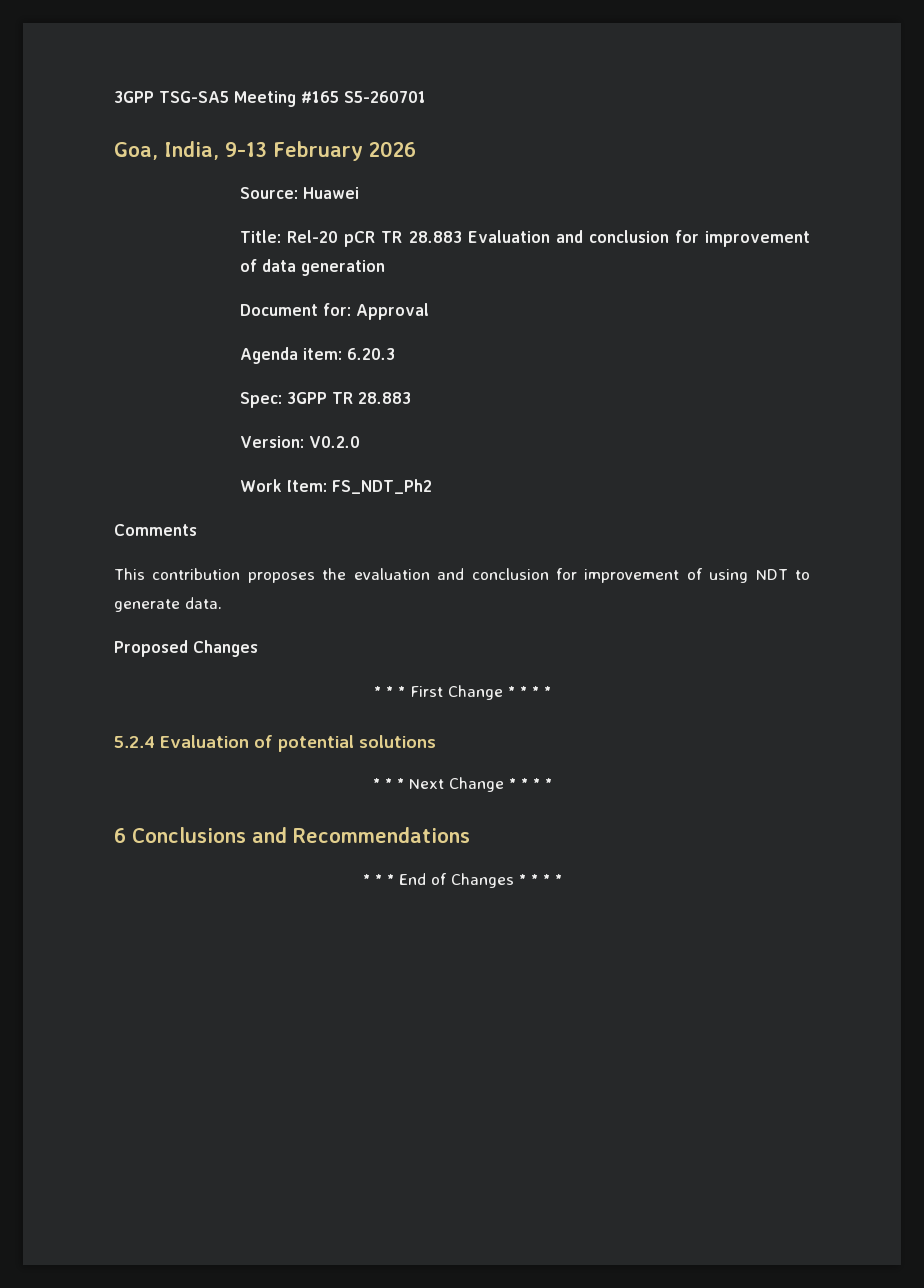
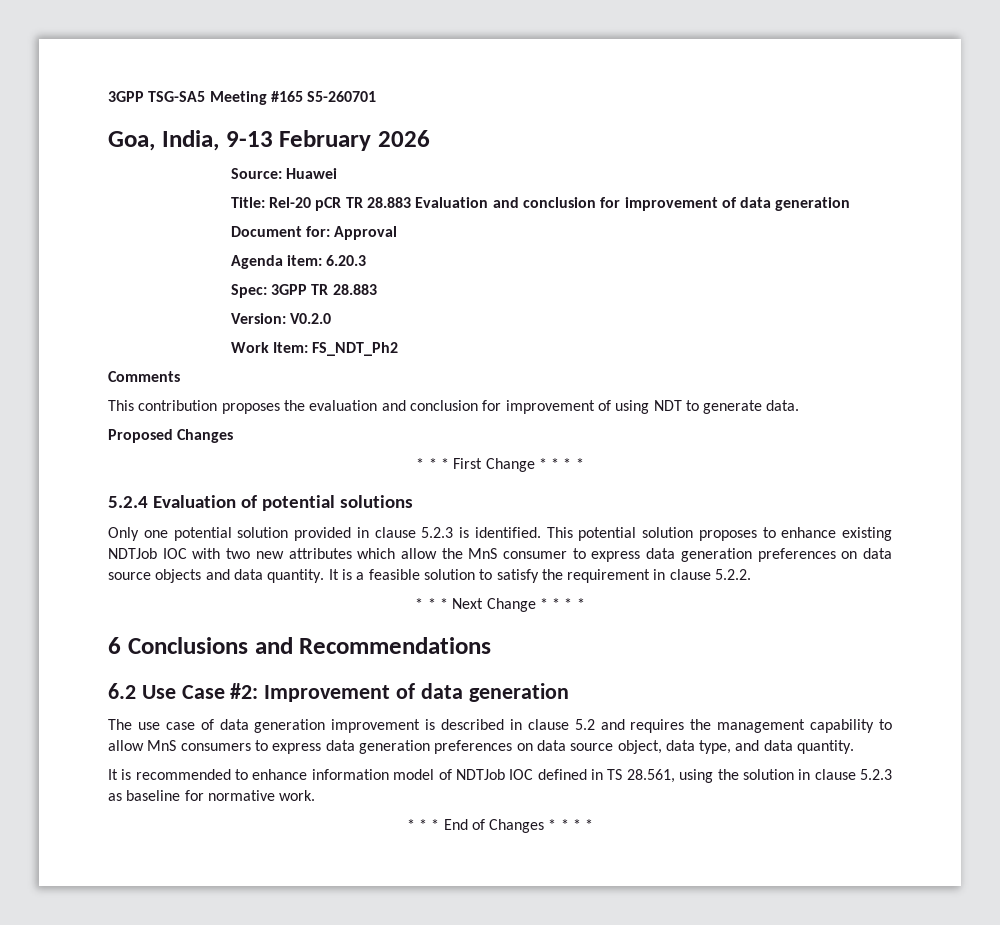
(436, 741) none -> [108,527,892,541] [108,548,893,562] [108,569,752,583] // Only one potential solution provided in clause 5.2.3 is identified. This potential solution proposes to enhance existing NDTJob IOC with two new attributes which allow the MnS consumer to express data generation preferences on data source objects and data quantity. It is a feasible solution to satisfy the requirement in clause 5.2.2.
(470, 835) none -> [108,683,569,702] [108,719,892,733] [108,740,855,754] [108,769,892,783] [108,790,316,801] // 6.2 Use Case #2: Improvement of data generation // The use case of data generation improvement is described in clause 5.2 and requires the management capability to allow MnS consumers to express data generation preferences on data source object, data type, and data quantity. // It is recommended to enhance information model of NDTJob IOC defined in TS 28.561, using the solution in clause 5.2.3 as baseline for normative work.

